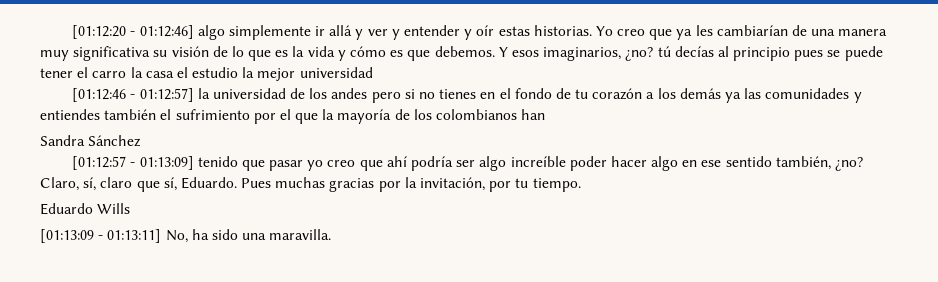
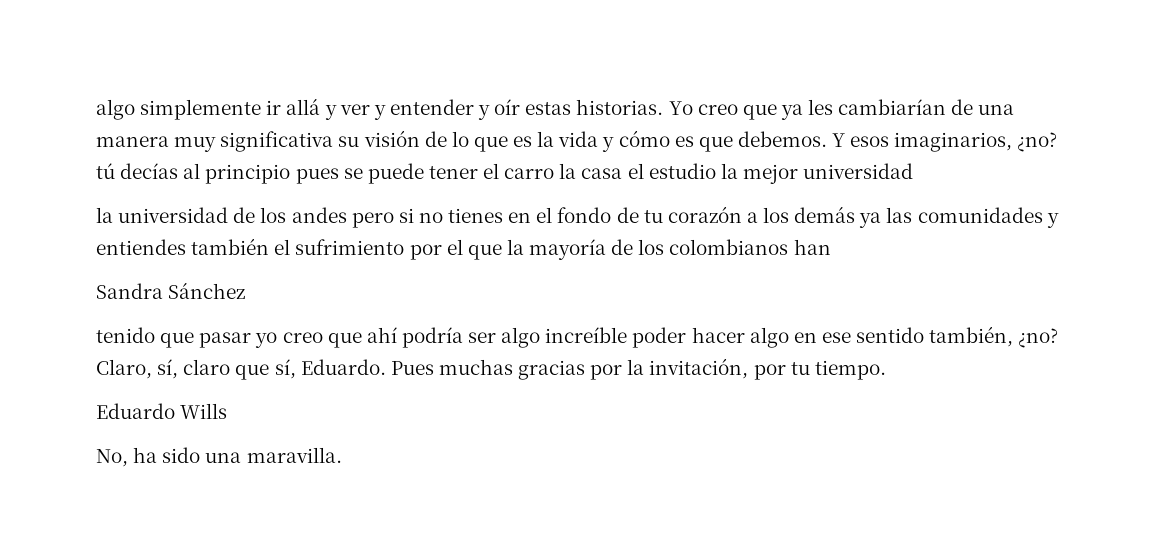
[72,25,194,39] [01:12:20 - 01:12:46] -> (96, 109) none
[72,88,194,102] [01:12:46 - 01:12:57] -> (914, 171) none
[72,156,194,170] [01:12:57 - 01:13:09] -> (246, 290) none
[40,229,162,243] [01:13:09 - 01:13:11] -> (228, 411) none

